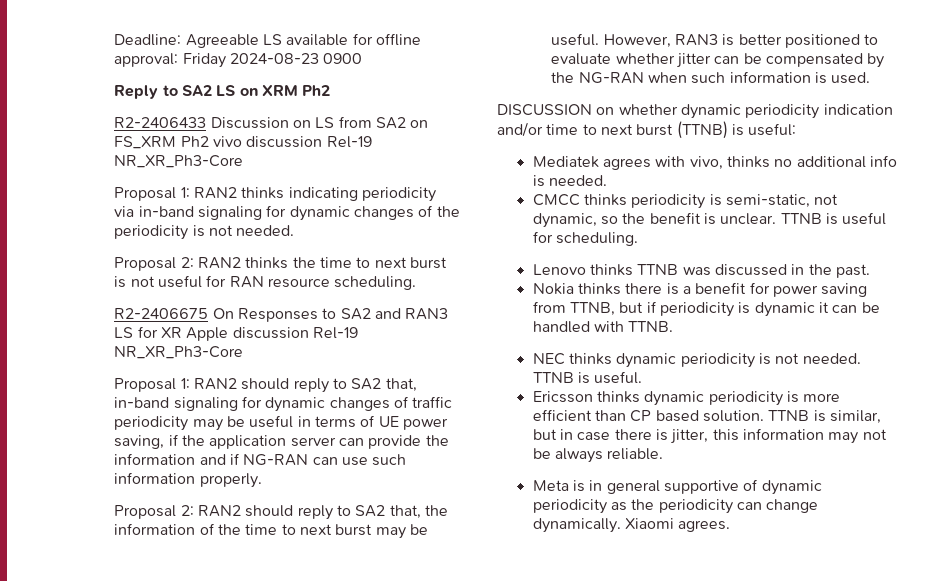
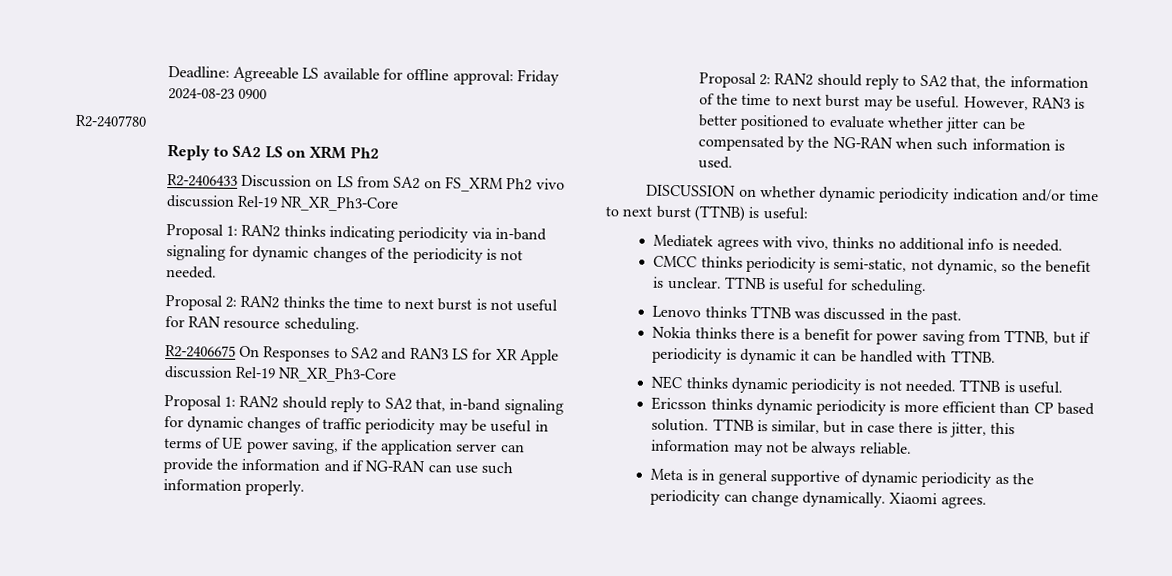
(363, 58) none -> [75,114,147,128] // R2-2407780

